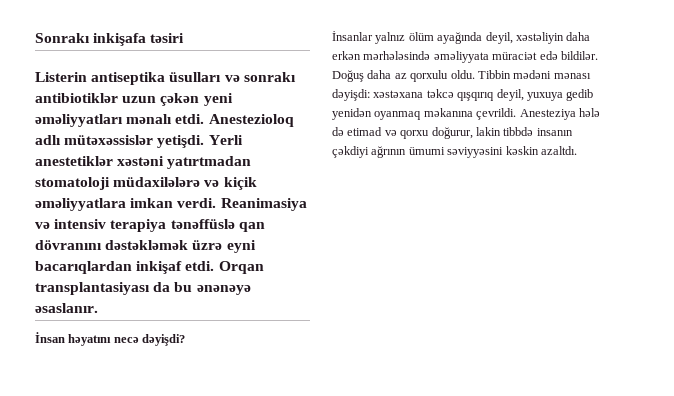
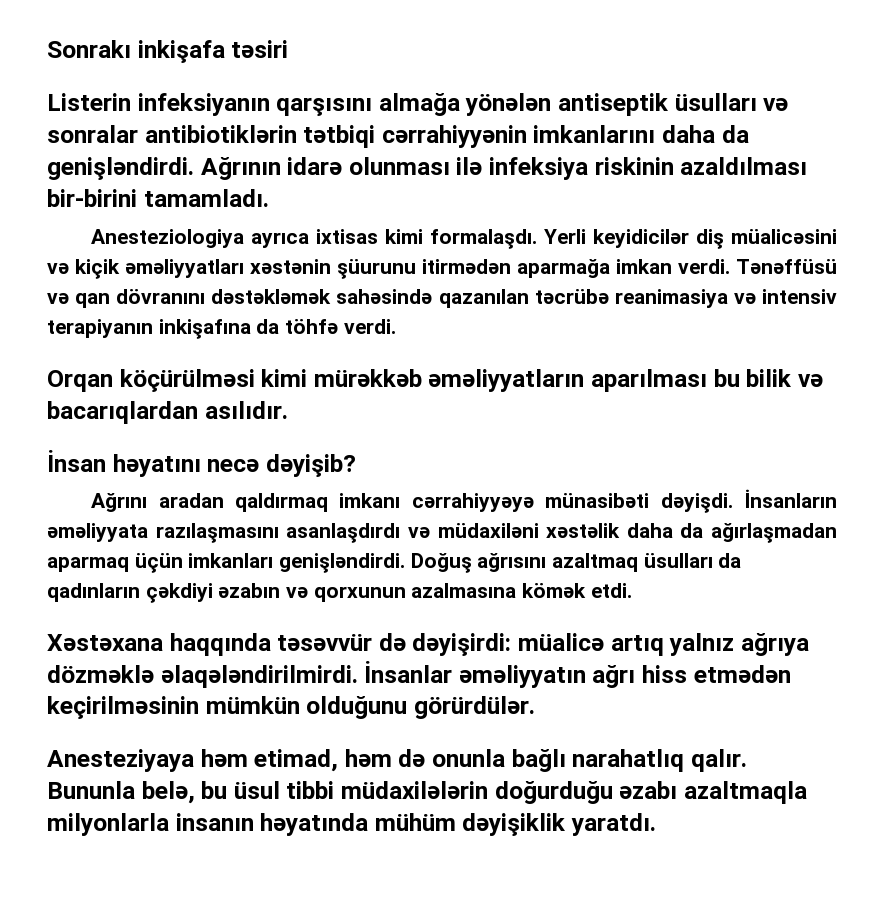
[91,72,296,85] [35,93,233,106] [35,114,294,127] [35,135,243,148] [35,156,252,169] [35,177,257,190] [35,198,307,211] [35,219,265,232] [35,240,256,253] [35,261,264,274] [35,282,251,295] [35,303,98,313] [35,332,186,346] [332,31,591,44] [332,51,598,63] [332,70,591,82] [332,89,594,101] [332,108,600,120] [332,127,573,139] [332,146,577,158] antiseptika üsulları və sonrakı antibiotiklər uzun çəkən yeni əməliyyatları mənalı etdi. Anestezioloq adlı mütəxəssislər yetişdi. Yerli anestetiklər xəstəni yatırtmadan stomatoloji müdaxilələrə və kiçik əməliyyatlara imkan verdi. Reanimasiya və intensiv terapiya tənəffüslə qan dövranını dəstəkləmək üzrə eyni bacarıqlardan inkişaf etdi. Orqan transplantasiyası da bu ənənəyə əsaslanır. // İnsan həyatını necə dəyişdi? // İnsanlar yalnız ölüm ayağında deyil, xəstəliyin daha erkən mərhələsində əməliyyata müraciət edə bildilər. Doğuş daha az qorxulu oldu. Tibbin mədəni mənası dəyişdi: xəstəxana təkcə qışqırıq deyil, yuxuya gedib yenidən oyanmaq məkanına çevrildi. Anesteziya hələ də etimad və qorxu doğurur, lakin tibbdə insanın çəkdiyi ağrının ümumi səviyyəsini kəskin azaltdı. -> [137,93,789,116] [47,125,749,148] [47,157,808,180] [47,189,269,207] [91,229,837,249] [47,259,837,279] [47,289,837,308] [47,319,396,339] [47,369,823,392] [47,401,288,424] [47,450,356,477] [91,489,837,513] [47,523,837,543] [47,553,742,573] [47,583,632,603] [47,633,809,656] [47,661,791,688] [47,696,535,719] [47,749,747,772] [47,781,807,804] [47,813,657,836] infeksiyanın qarşısını almağa yönələn antiseptik üsulları və sonralar antibiotiklərin tətbiqi cərrahiyyənin imkanlarını daha da genişləndirdi. Ağrının idarə olunması ilə infeksiya riskinin azaldılması bir-birini tamamladı. // Anesteziologiya ayrıca ixtisas kimi formalaşdı. Yerli keyidicilər diş müalicəsini və kiçik əməliyyatları xəstənin şüurunu itirmədən aparmağa imkan verdi. Tənəffüsü və qan dövranını dəstəkləmək sahəsində qazanılan təcrübə reanimasiya və intensiv terapiyanın inkişafına da töhfə verdi. // Orqan köçürülməsi kimi mürəkkəb əməliyyatların aparılması bu bilik və bacarıqlardan asılıdır. // İnsan həyatını necə dəyişib? // Ağrını aradan qaldırmaq imkanı cərrahiyyəyə münasibəti dəyişdi. İnsanların əməliyyata razılaşmasını asanlaşdırdı və müdaxiləni xəstəlik daha da ağırlaşmadan aparmaq üçün imkanları genişləndirdi. Doğuş ağrısını azaltmaq üsulları da qadınların çəkdiyi əzabın və qorxunun azalmasına kömək etdi. // Xəstəxana haqqında təsəvvür də dəyişirdi: müalicə artıq yalnız ağrıya dözməklə əlaqələndirilmirdi. İnsanlar əməliyyatın ağrı hiss etmədən keçirilməsinin mümkün olduğunu görürdülər. // Anesteziyaya həm etimad, həm də onunla bağlı narahatlıq qalır. Bununla belə, bu üsul tibbi müdaxilələrin doğurduğu əzabı azaltmaqla milyonlarla insanın həyatında mühüm dəyişiklik yaratdı.

